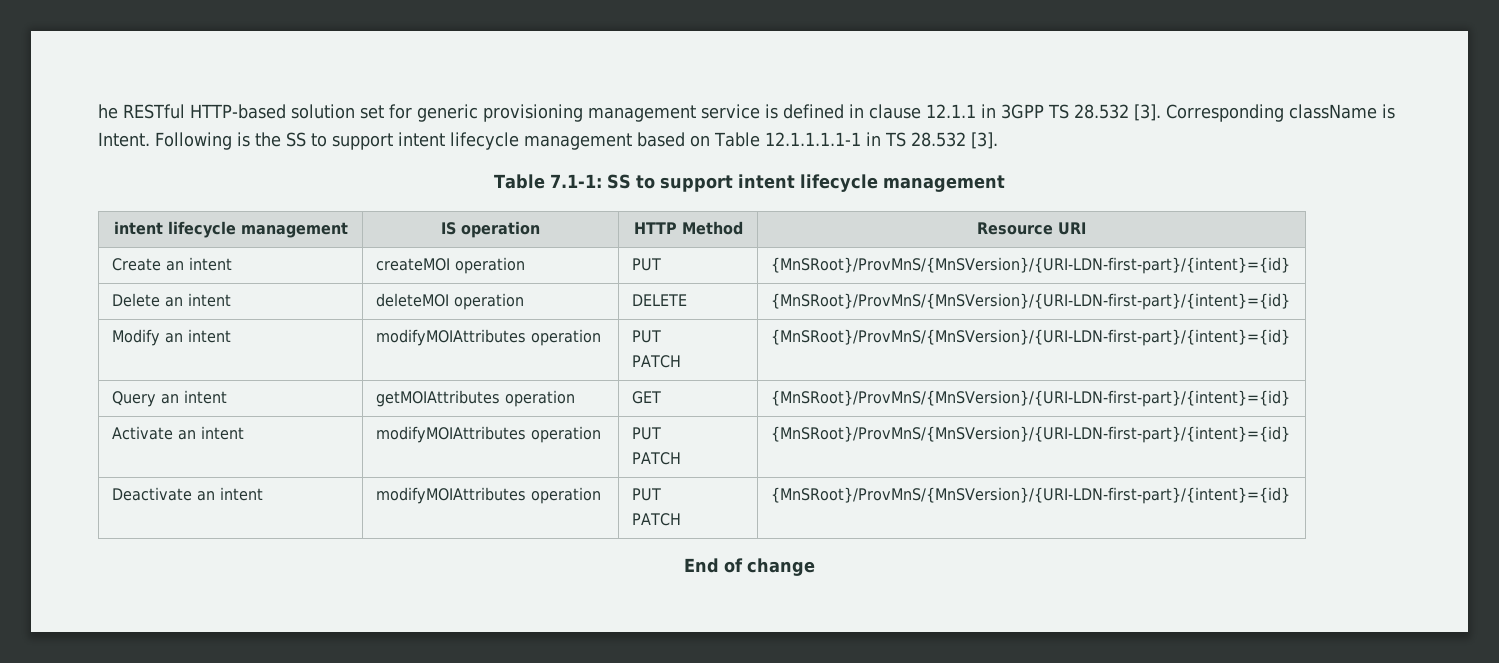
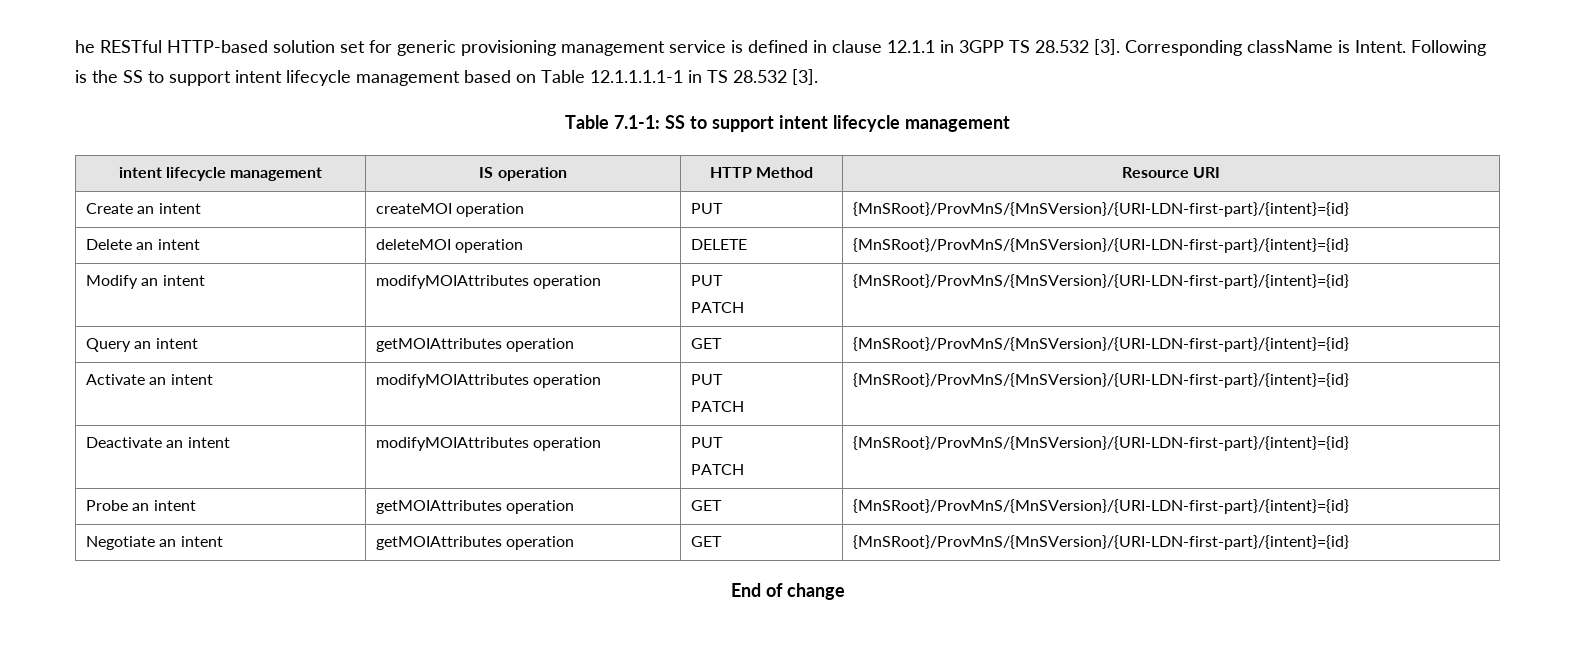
(1291, 495) none -> [85,500,196,511] [375,500,575,514] [690,500,722,511] [852,499,1349,514] [85,536,223,550] [375,536,575,550] [690,536,722,547] [852,535,1349,550] // Probe an intent | getMOIAttributes operation | GET | {MnSRoot}/ProvMnS/{MnSVersion}/{URI-LDN-first-part}/{intent}={id} // Negotiate an intent | getMOIAttributes operation | GET | {MnSRoot}/ProvMnS/{MnSVersion}/{URI-LDN-first-part}/{intent}={id}

